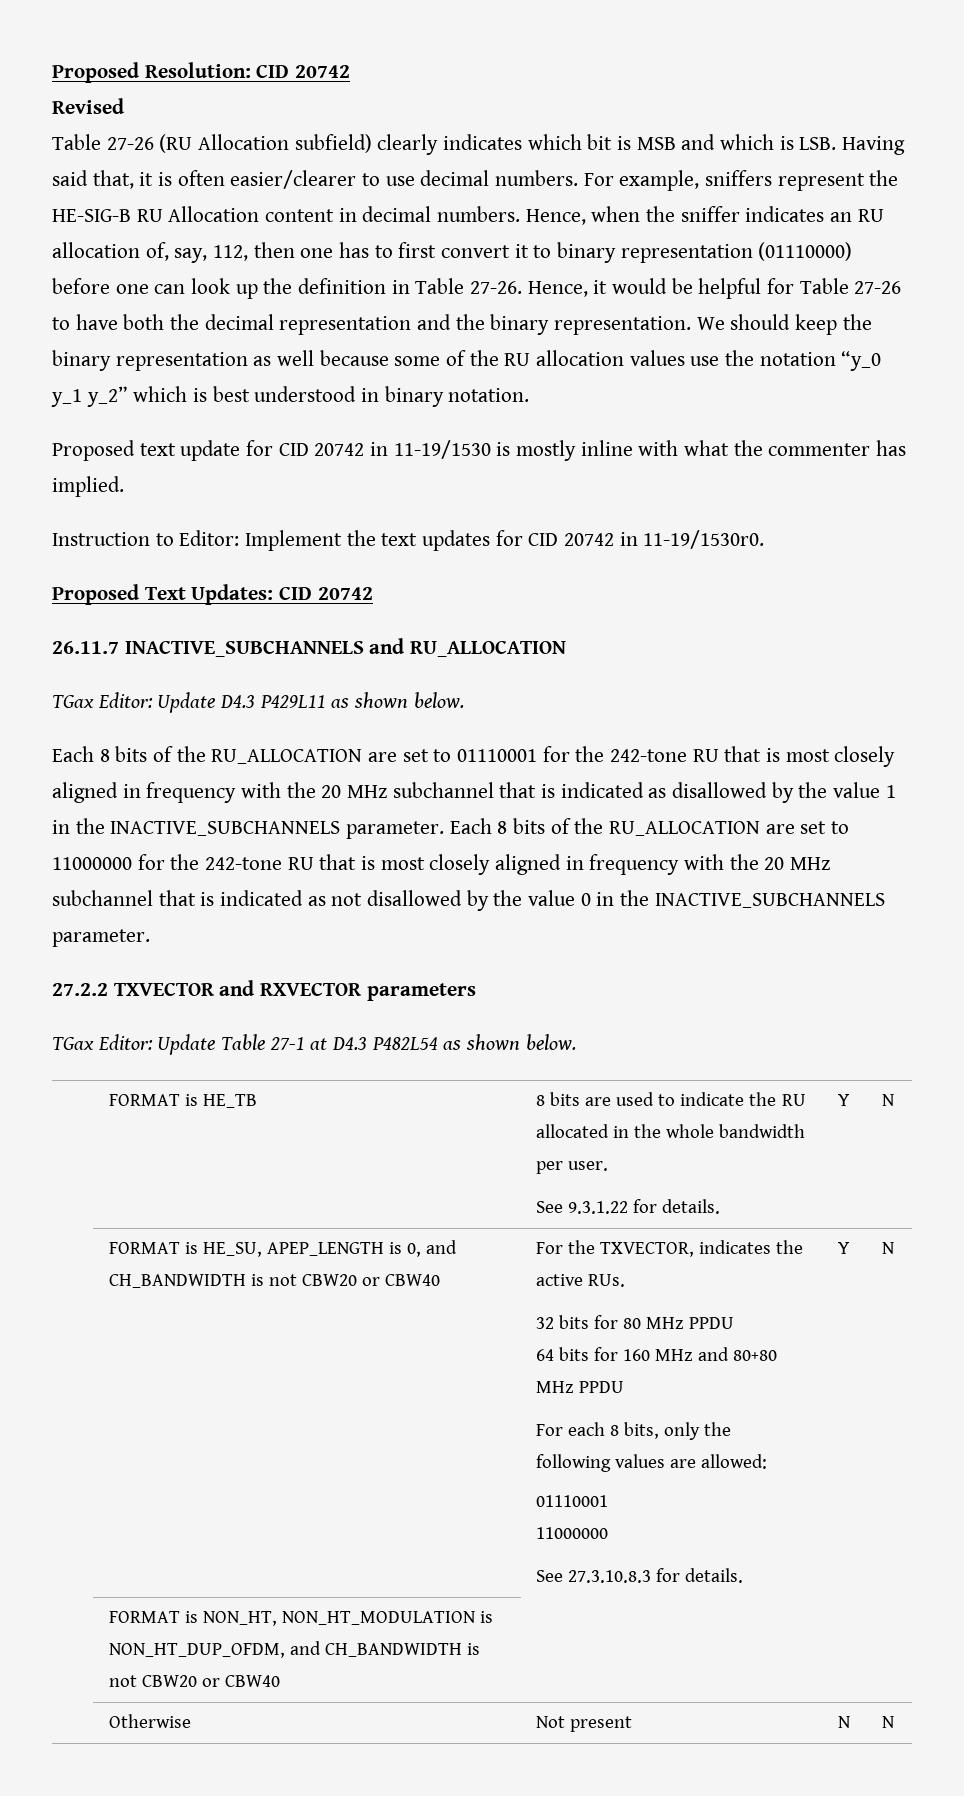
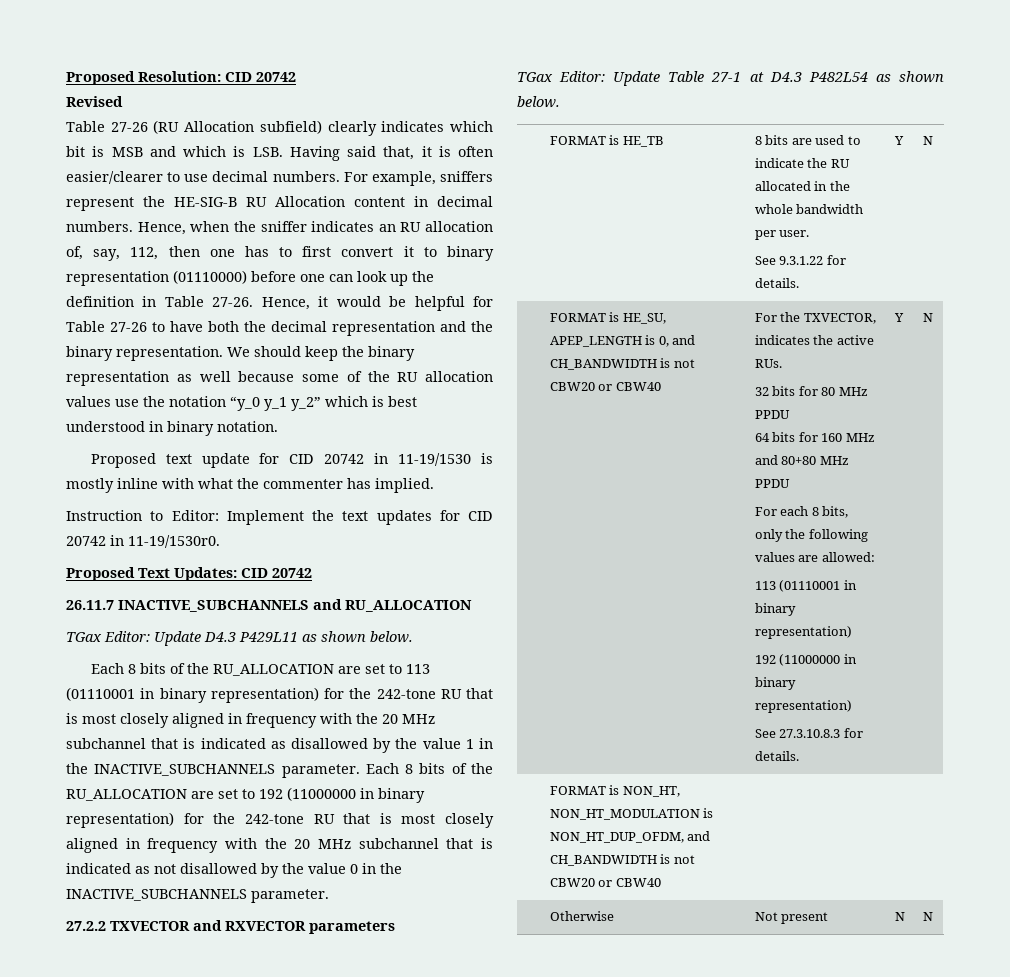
[457,749,538,762] 01110001 -> [405,664,430,674] [66,687,319,703] 113 (01110001 in binary representation)
[52,857,132,870] 11000000 -> [259,787,425,803] [66,812,174,828] 192 (11000000 in binary representation)
[535,1495,608,1507] [535,1527,608,1539] 01110001 // 11000000 -> [754,580,857,592] [754,603,796,616] [754,626,852,639] [754,654,857,666] [754,677,796,690] [754,700,852,713] 113 (01110001 in binary representation) // 192 (11000000 in binary representation)

